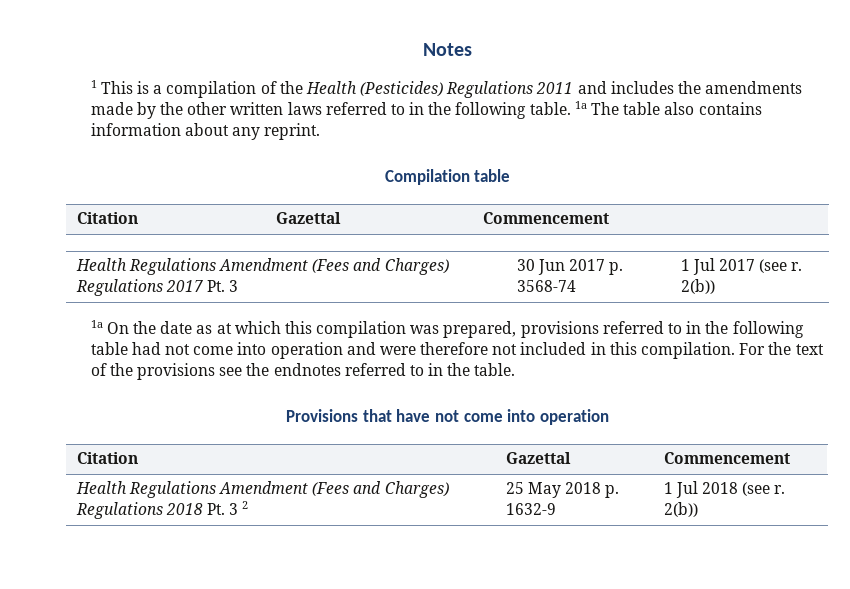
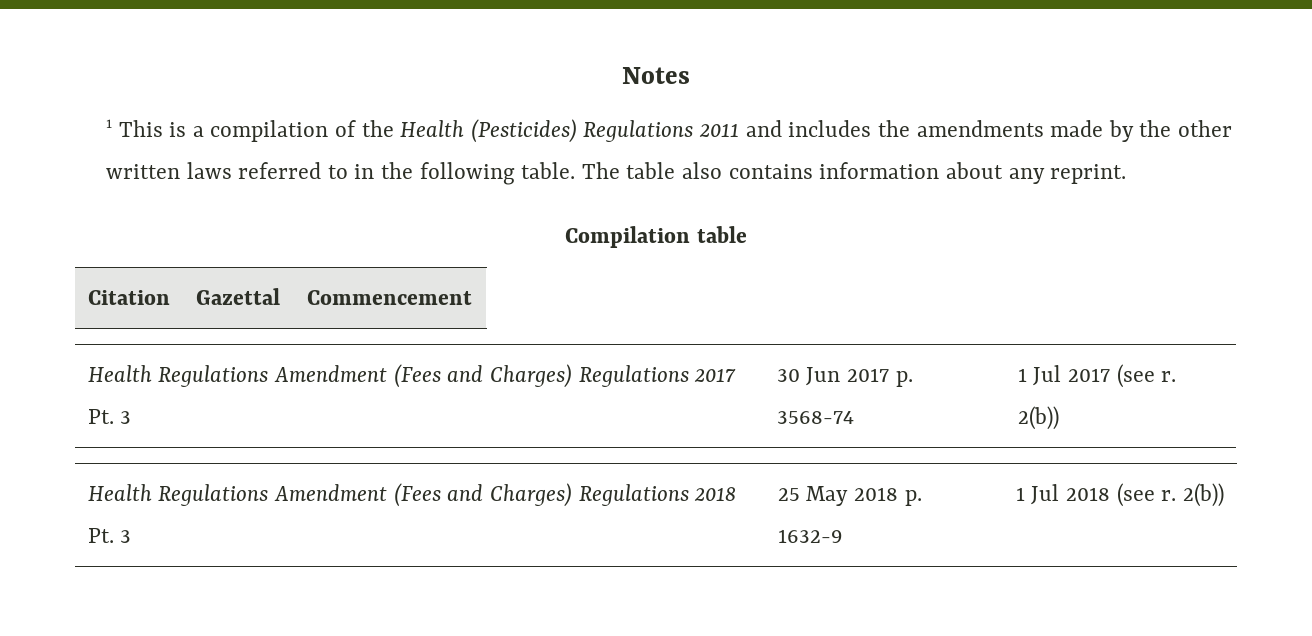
[574,101,587,109] 1a -> (576, 170) none
[90,320,804,338] [90,342,824,359] [90,363,516,380] [286,409,609,425] [76,452,138,464] [505,452,571,464] [663,452,790,464] // 1a On the date as at which this compilation was prepared, provisions referred to in the following table had not come into operation and were therefore not included in this compilation. For the text of the provisions see the endnotes referred to in the table. // Provisions that have not come into operation // Citation | Gazettal | Commencement -> (1059, 418) none
[242,501,249,509] 2 -> (132, 536) none

